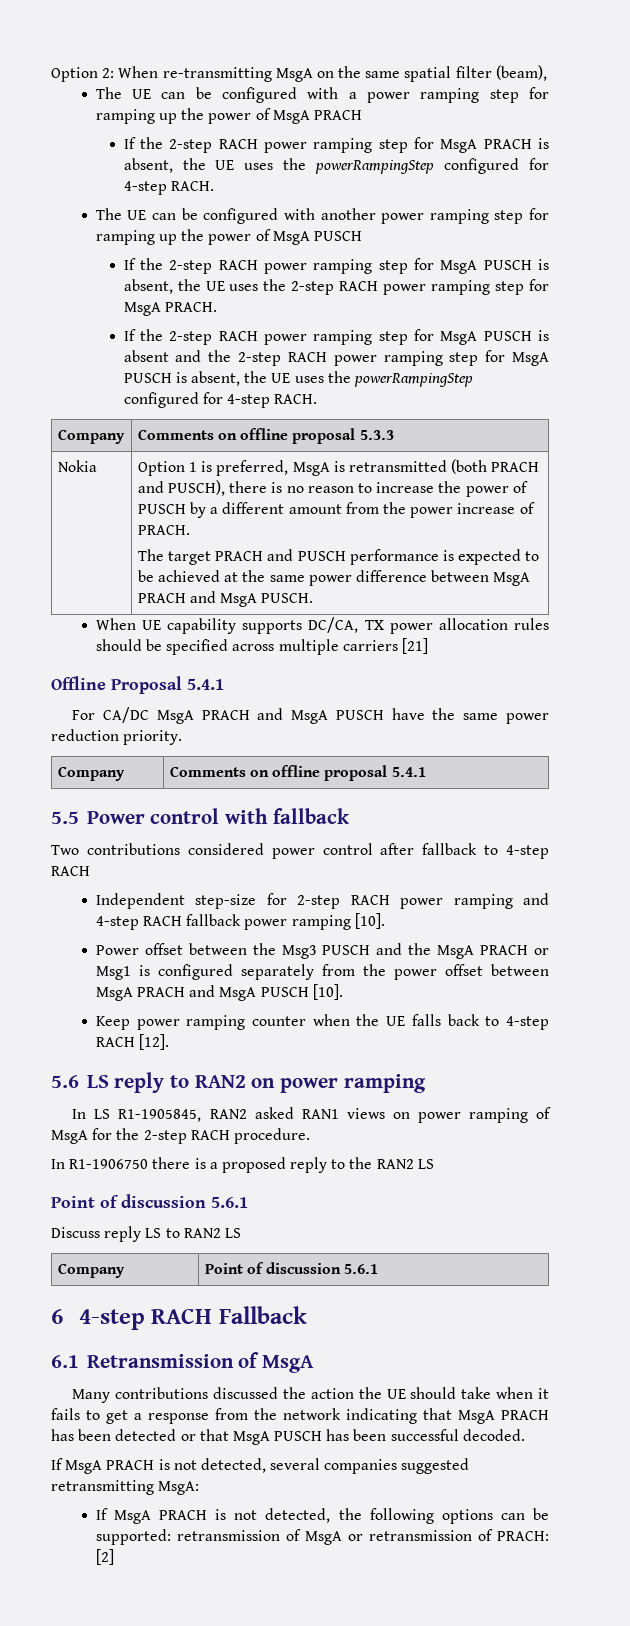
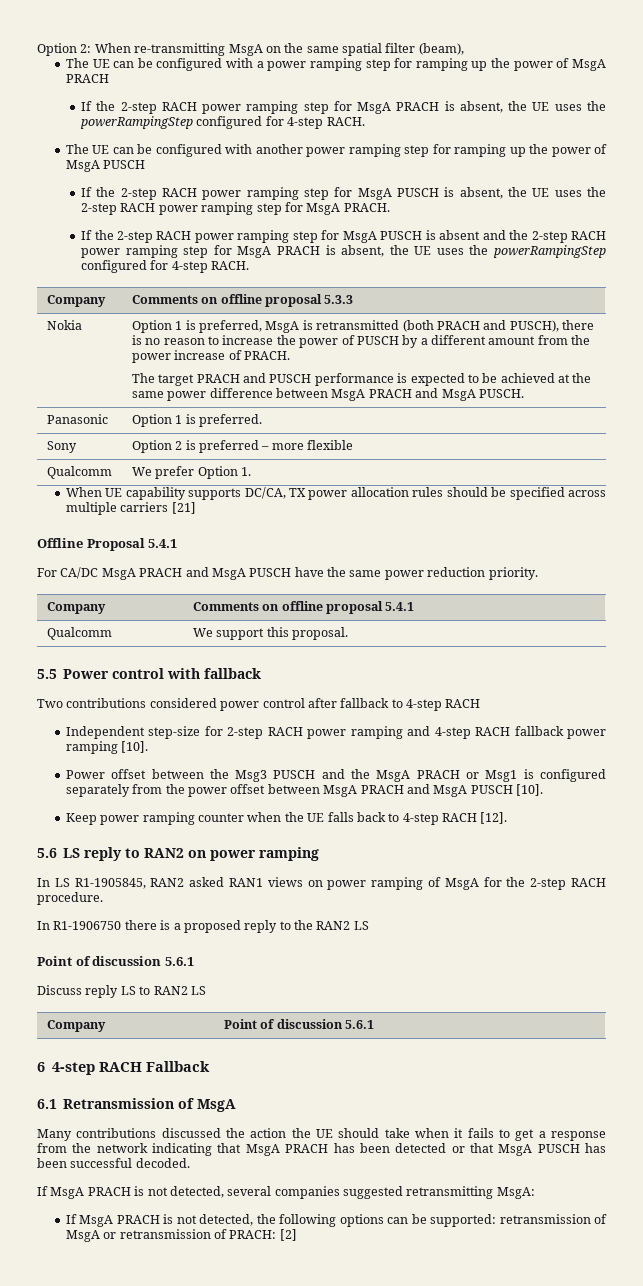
[123,373,172,383] PUSCH -> [276,246,320,255] PRACH
(314, 598) none -> [46,414,108,424] [131,414,263,427] [46,441,77,453] [131,440,354,453] [46,466,112,479] [131,466,252,479] // Panasonic | Option 1 is preferred. // Sony | Option 2 is preferred – more flexible // Qualcomm | We prefer Option 1.
(426, 772) none -> [46,627,112,640] [192,627,349,640] // Qualcomm | We support this proposal.

